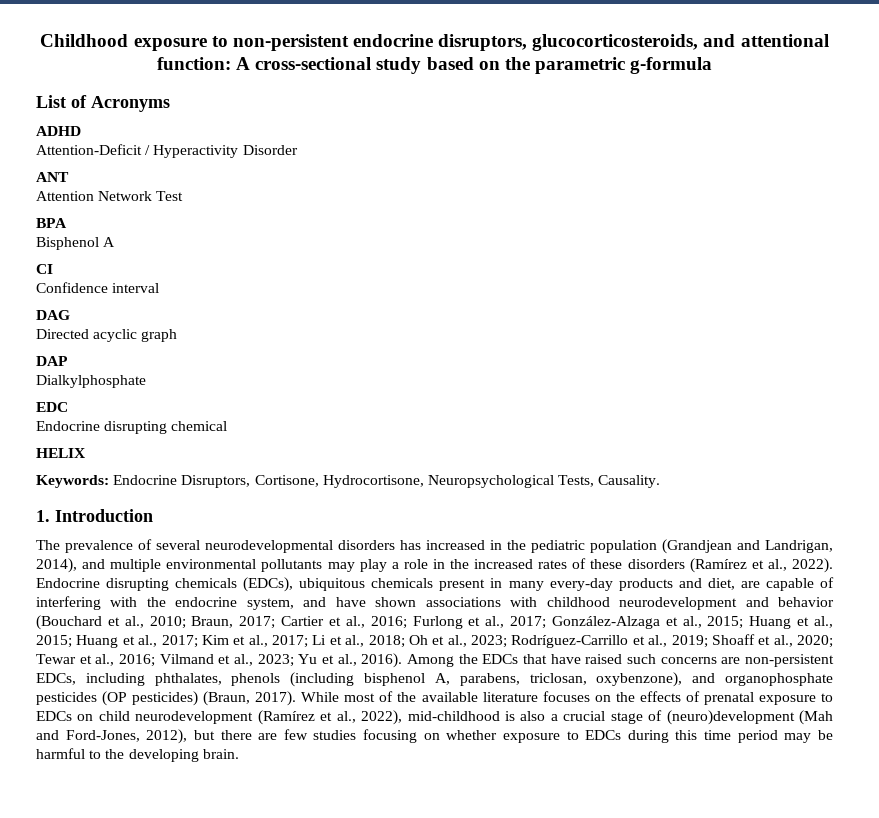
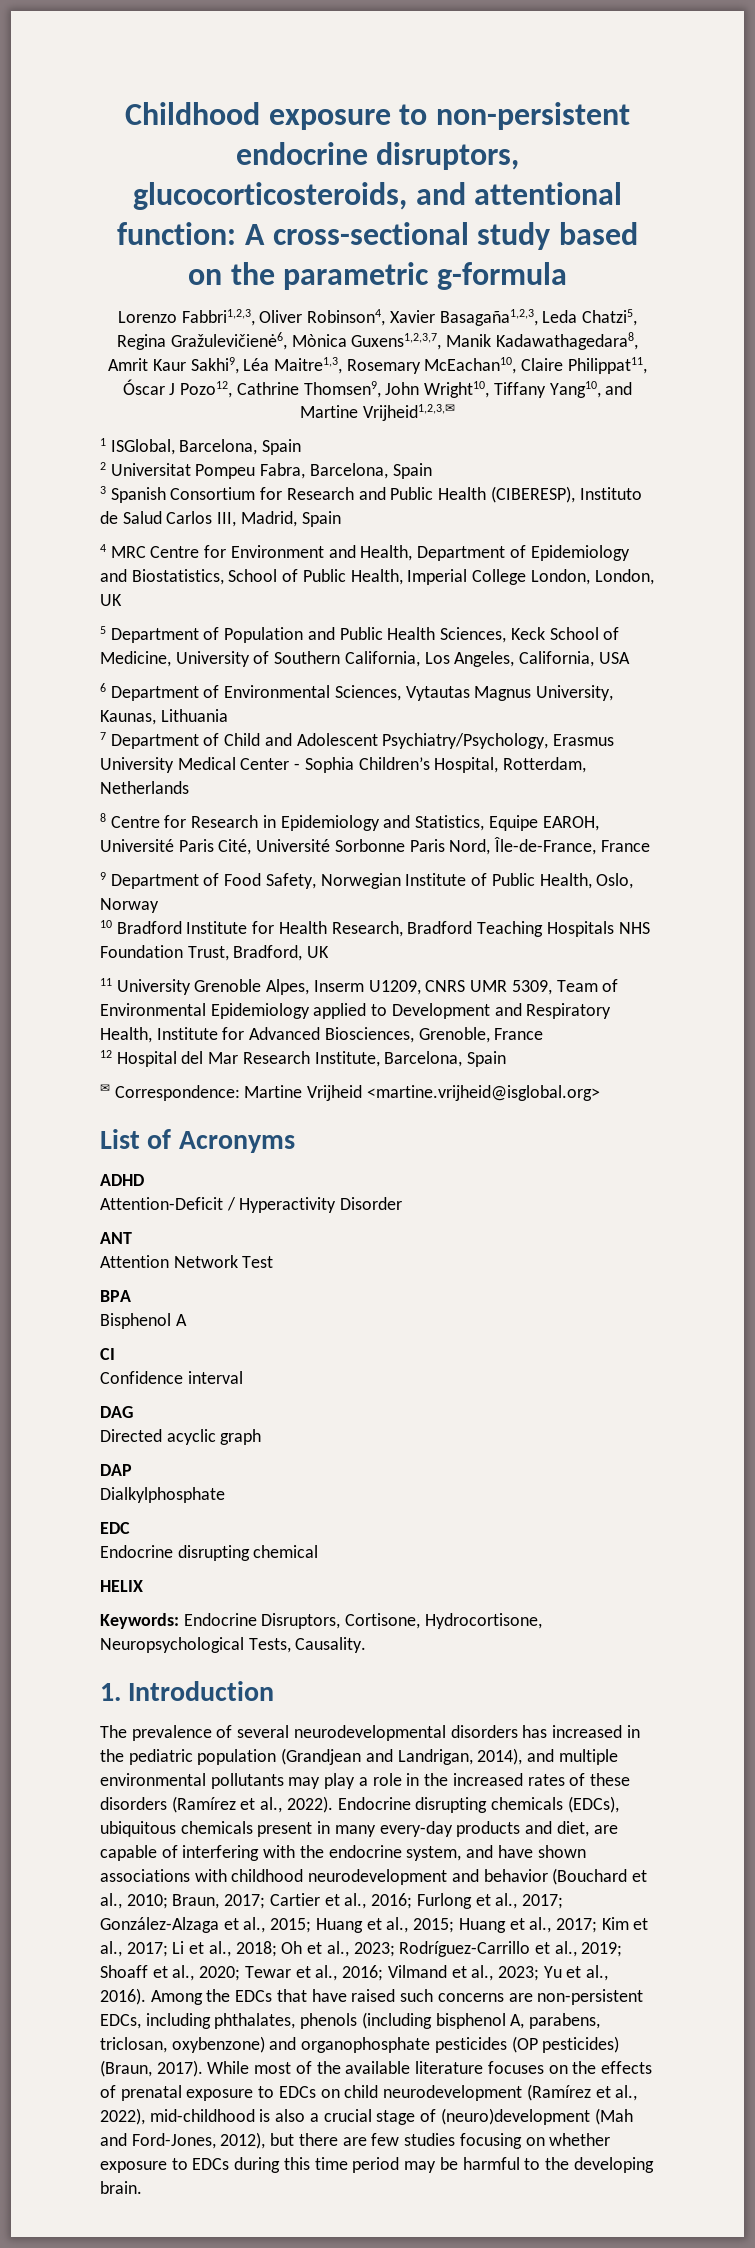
(713, 65) none -> [117,309,638,326] [117,332,638,350] [108,357,647,374] [122,379,633,398] [300,404,455,421] [100,438,302,455] [100,462,432,479] [100,486,642,503] [100,511,341,527] [100,544,630,561] [100,569,654,585] [100,594,122,606] [100,626,620,643] [100,651,630,667] [100,683,614,701] [100,709,228,725] [100,732,615,749] [100,757,587,773] [100,781,189,794] [100,813,599,831] [100,837,650,855] [100,872,634,889] [100,898,159,913] [100,920,650,937] [100,945,330,961] [100,978,619,995] [100,1003,612,1019] [100,1027,544,1043] [100,1050,507,1067] [100,1084,600,1101] // Lorenzo Fabbri1,2,3, Oliver Robinson4, Xavier Basagaña1,2,3, Leda Chatzi5, Regina Gražulevičienė6, Mònica Guxens1,2,3,7, Manik Kadawathagedara8, Amrit Kaur Sakhi9, Léa Maitre1,3, Rosemary McEachan10, Claire Philippat11, Óscar J Pozo12, Cathrine Thomsen9, John Wright10, Tiffany Yang10, and Martine Vrijheid1,2,3,✉ // 1 ISGlobal, Barcelona, Spain // 2 Universitat Pompeu Fabra, Barcelona, Spain // 3 Spanish Consortium for Research and Public Health (CIBERESP), Instituto de Salud Carlos III, Madrid, Spain // 4 MRC Centre for Environment and Health, Department of Epidemiology and Biostatistics, School of Public Health, Imperial College London, London, UK // 5 Department of Population and Public Health Sciences, Keck School of Medicine, University of Southern California, Los Angeles, California, USA // 6 Department of Environmental Sciences, Vytautas Magnus University, Kaunas, Lithuania // 7 Department of Child and Adolescent Psychiatry/Psychology, Erasmus University Medical Center - Sophia Children’s Hospital, Rotterdam, Netherlands // 8 Centre for Research in Epidemiology and Statistics, Equipe EAROH, Université Paris Cité, Université Sorbonne Paris Nord, Île-de-France, France // 9 Department of Food Safety, Norwegian Institute of Public Health, Oslo, Norway // 10 Bradford Institute for Health Research, Bradford Teaching Hospitals NHS Foundation Trust, Bradford, UK // 11 University Grenoble Alpes, Inserm U1209, CNRS UMR 5309, Team of Environmental Epidemiology applied to Development and Respiratory Health, Institute for Advanced Biosciences, Grenoble, France // 12 Hospital del Mar Research Institute, Barcelona, Spain // ✉ Correspondence: Martine Vrijheid <martine.vrijheid@isglobal.org>
[596,672,683,687] oxybenzone), -> [171,2036,265,2053] oxybenzone)

